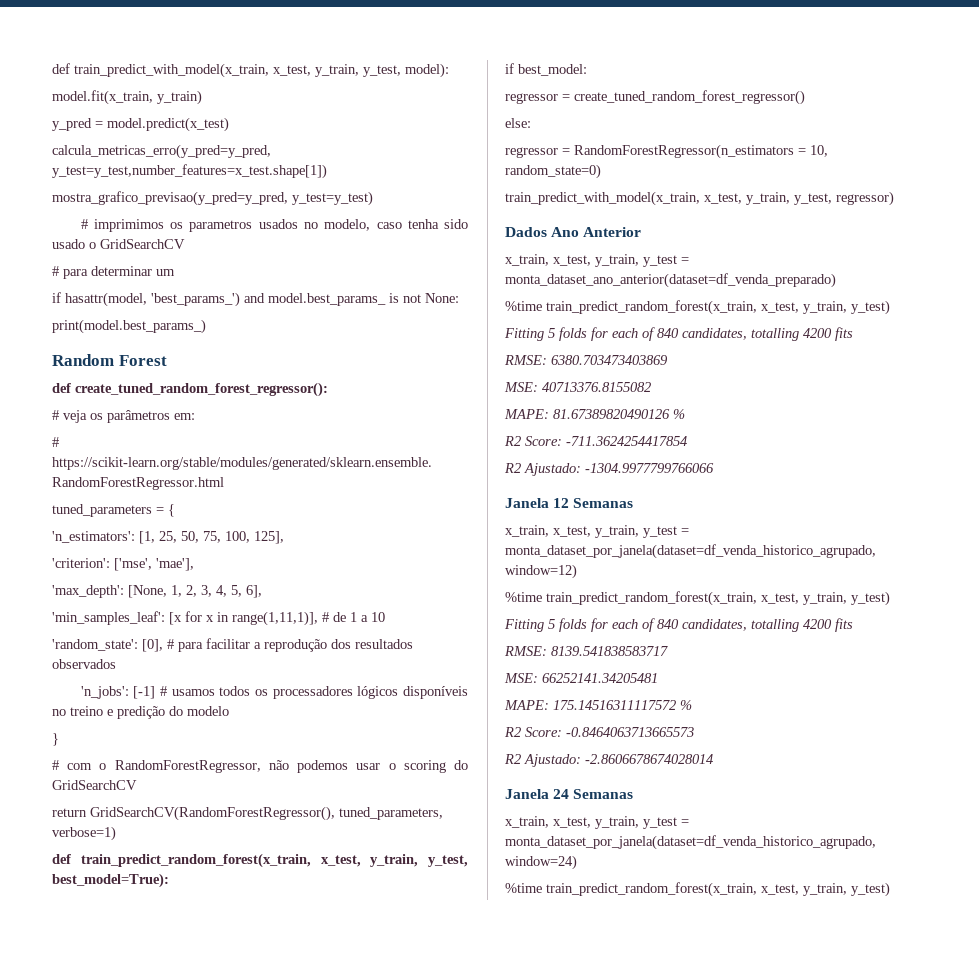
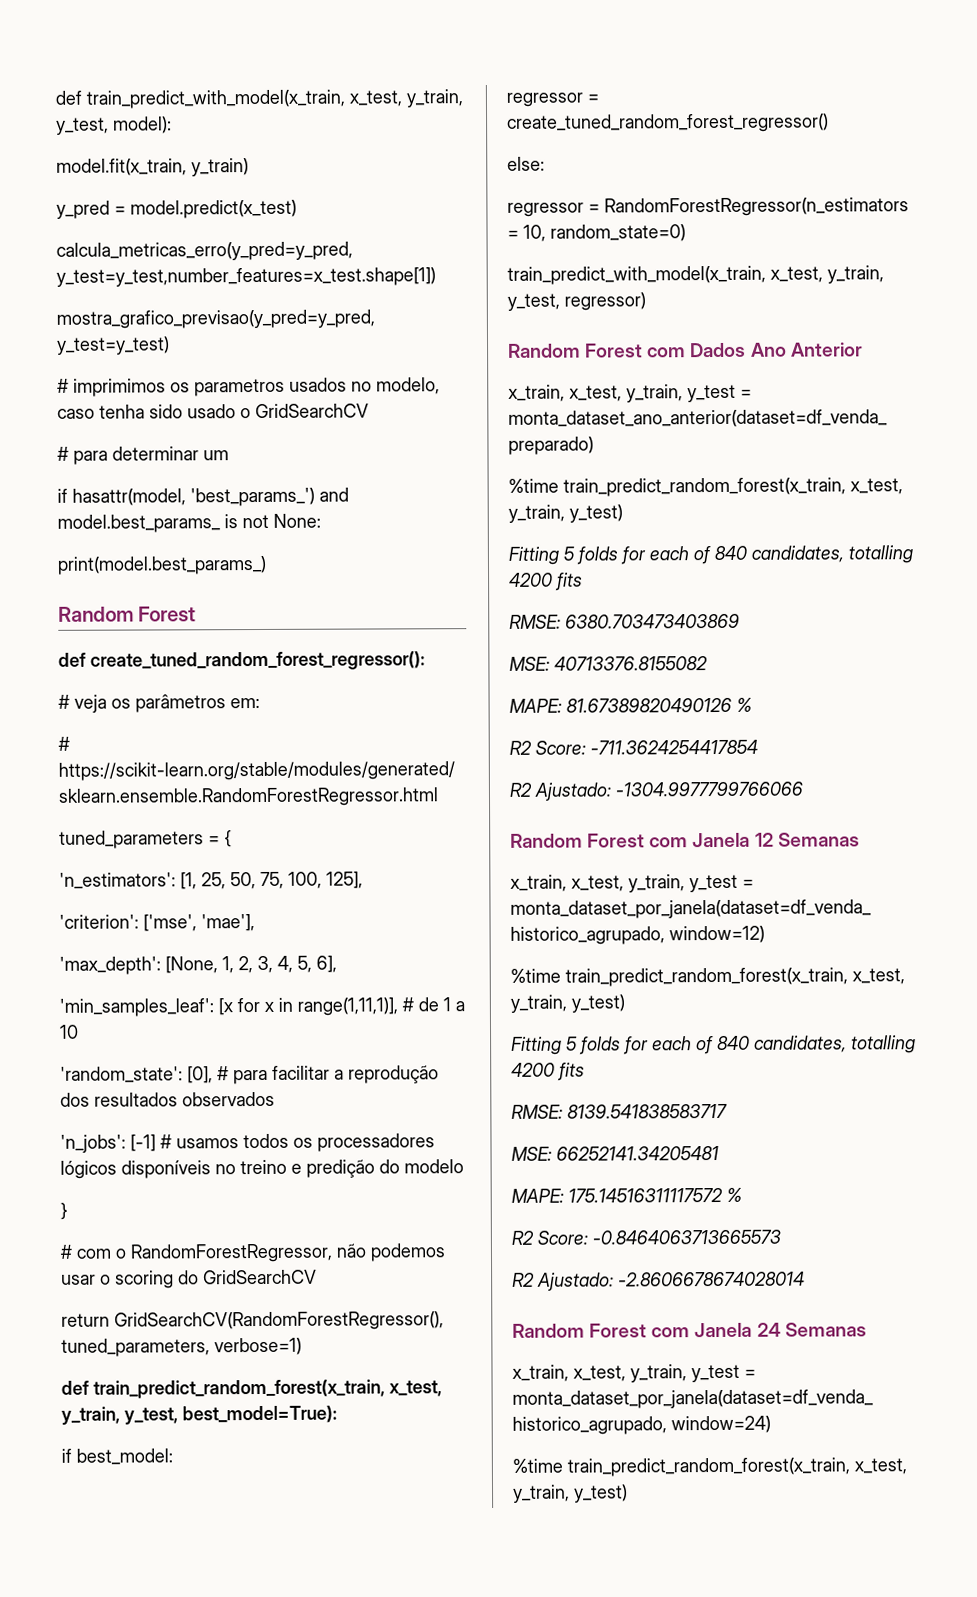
(894, 198) none -> [508,343,687,358] Random Forest com
(714, 468) none -> [510,833,689,848] Random Forest com
(713, 759) none -> [512,1323,691,1338] Random Forest com

